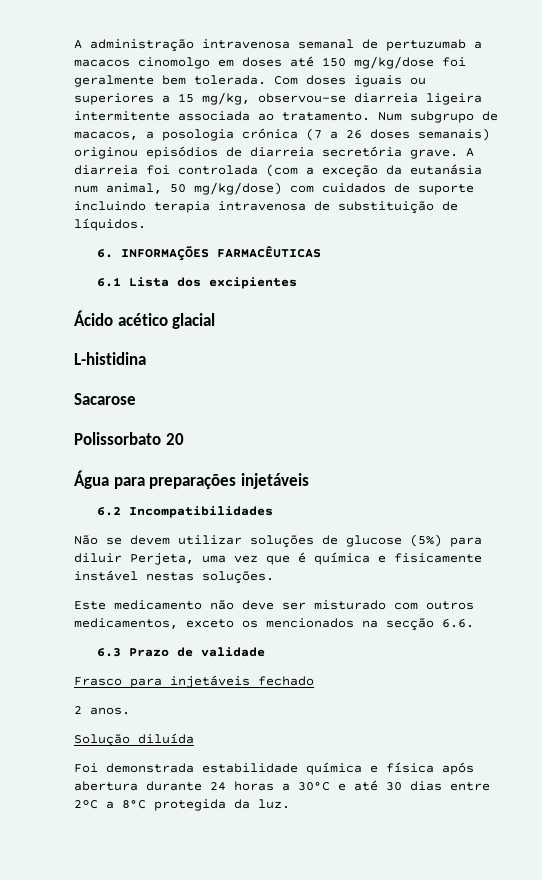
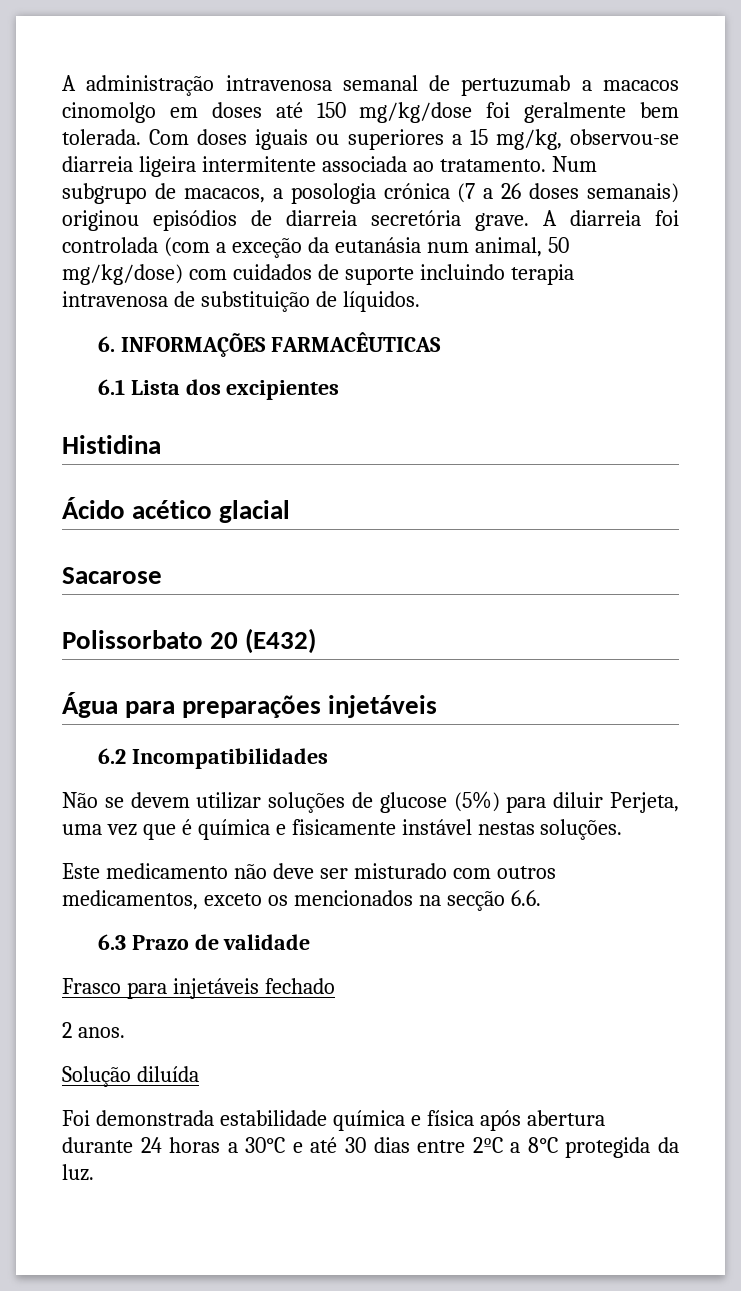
(297, 283) none -> [62,435,161,454] // Histidina
[74,352,146,365] // L-histidina -> (291, 511) none
(184, 439) none -> [245,628,317,654] (E432)

